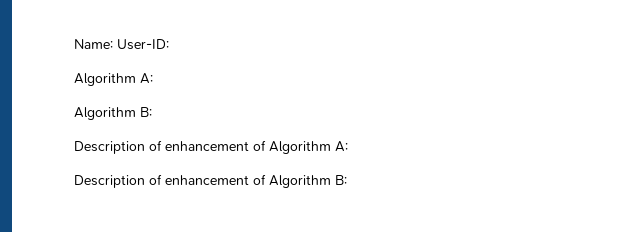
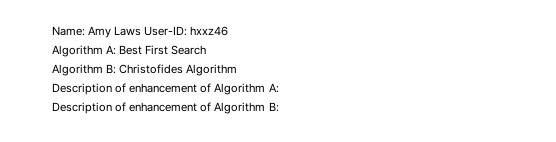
(113, 44) none -> [88,26,142,38] Amy Laws
[74,73,153,86] [74,107,152,120] // Algorithm A: // Algorithm B: -> [190,26,229,36] [52,45,207,57] [52,64,238,76] hxxz46 // Algorithm A: Best First Search // Algorithm B: Christofides Algorithm

